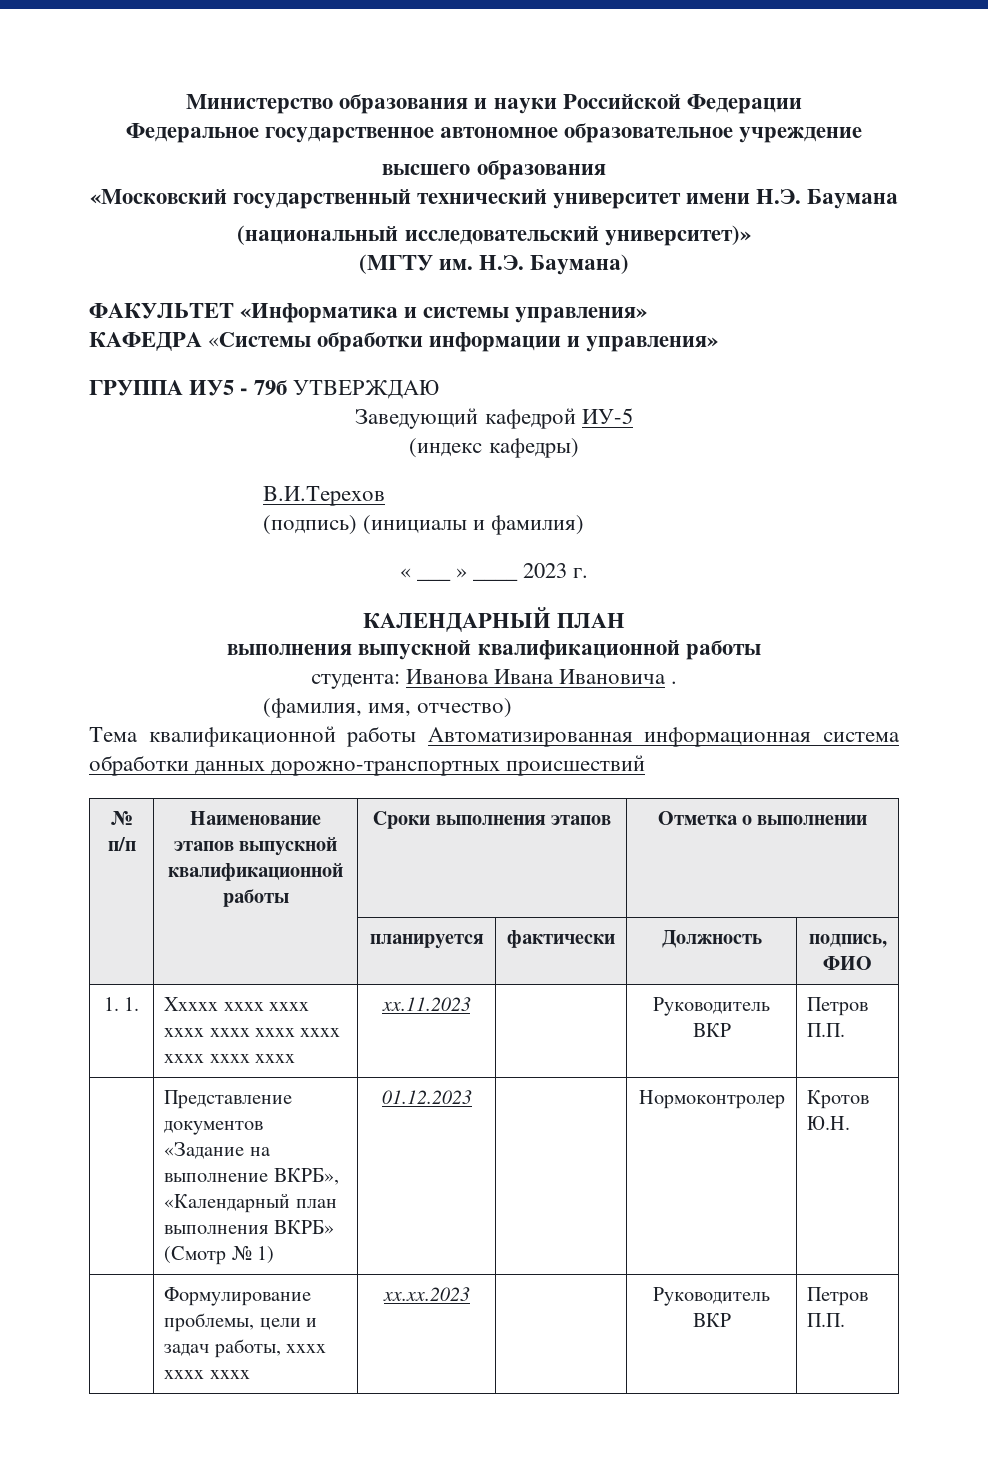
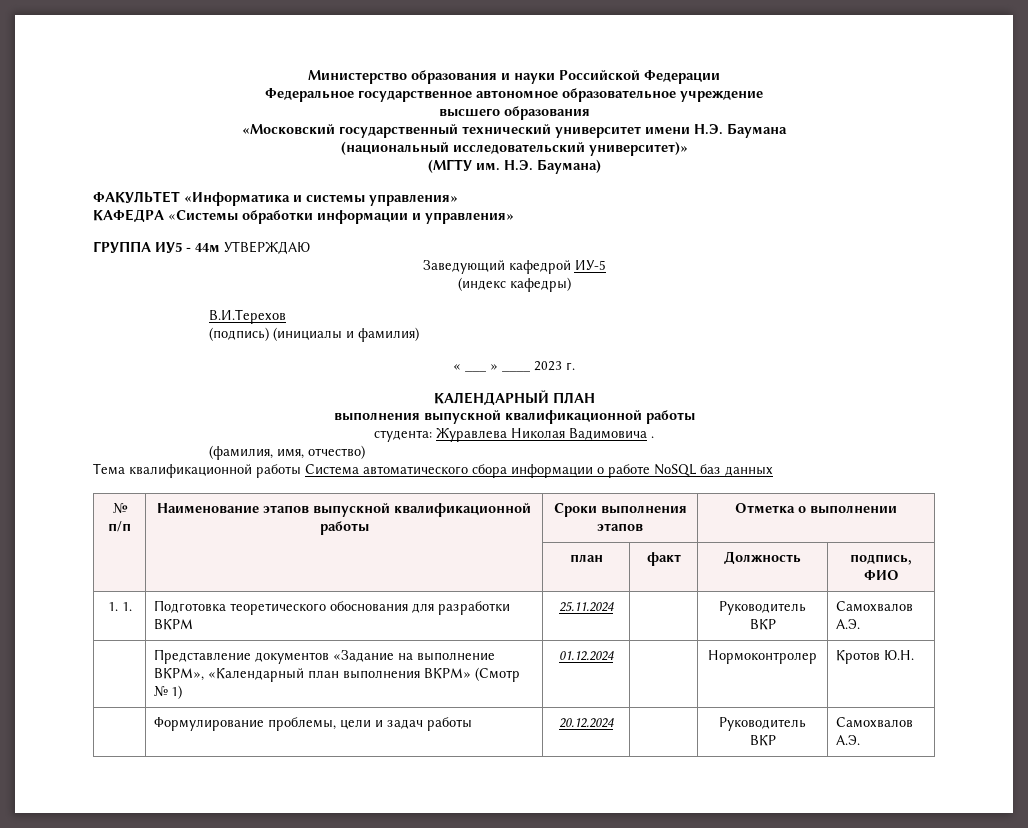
[254,380,288,395] 79б -> [195,243,220,253] 44м
[405,669,667,684] Иванова Ивана Ивановича -> [436,427,647,442] Журавлева Николая Вадимовича
[427,727,900,747] [89,755,189,776] Автоматизированная информационная система обработки -> [305,464,721,478] Система автоматического сбора информации о работе NoSQL баз
[271,755,646,776] дорожно-транспортных происшествий -> (773, 471) none
[369,934,484,949] [507,930,615,948] планируется | фактически -> [569,554,603,562] [646,552,681,566] план | факт
[164,997,310,1011] [164,1028,341,1037] [164,1054,296,1063] [381,997,471,1011] [653,997,770,1016] [692,1023,731,1037] [807,997,869,1016] [807,1023,846,1037] Ххххх хххх хххх хххх хххх хххх хххх хххх хххх хххх | хх.11.2023 | | Руководитель ВКР | Петров П.П. -> [153,600,510,615] [153,619,193,630] [559,602,614,612] [719,601,806,615] [749,619,776,630] [835,601,913,612] [835,619,860,629] Подготовка теоретического обоснования для разработки ВКРМ | 25.11.2024 | | Руководитель ВКР | Самохвалов А.Э.
[273,1168,339,1185] ВКРБ», -> [153,668,204,681] ВКРМ»,
[273,1220,334,1234] ВКРБ» -> [423,668,471,679] ВКРМ»
[381,1090,472,1104] 01.12.2023 -> [559,651,614,661] 01.12.2024
[213,1339,327,1358] [164,1370,250,1379] [382,1287,470,1301] [653,1287,770,1306] [692,1313,731,1327] [807,1287,869,1306] [807,1313,846,1327] работы, хххх хххх хххх | хх.хх.2023 | | Руководитель ВКР | Петров П.П. -> [426,717,472,731] [559,718,614,728] [719,717,806,731] [749,735,776,746] [835,717,913,728] [835,735,860,745] работы | 20.12.2024 | | Руководитель ВКР | Самохвалов А.Э.

